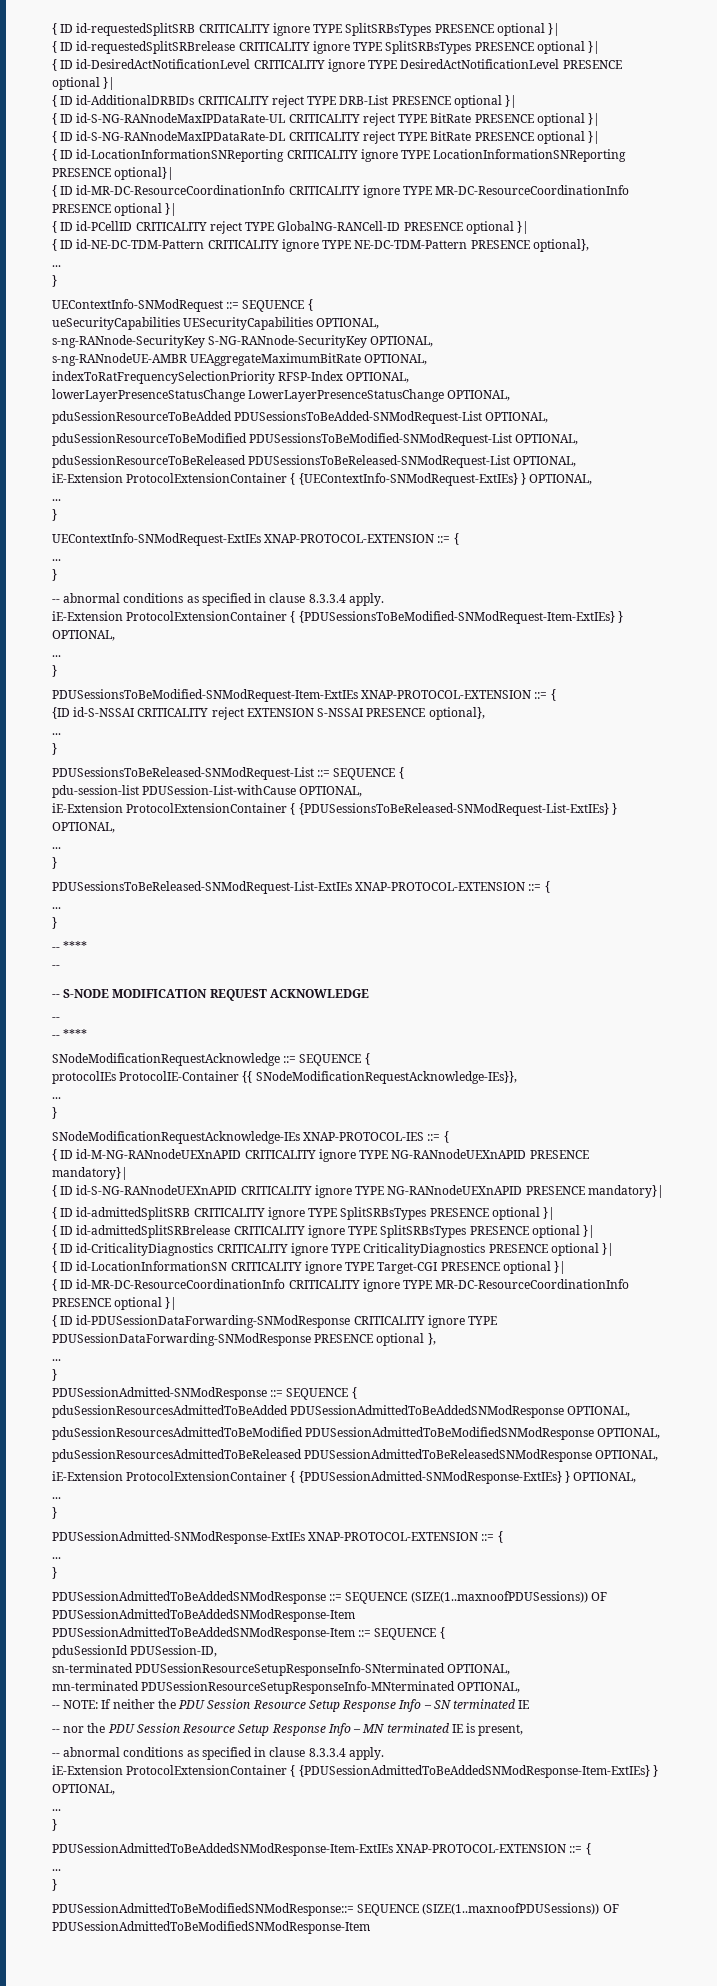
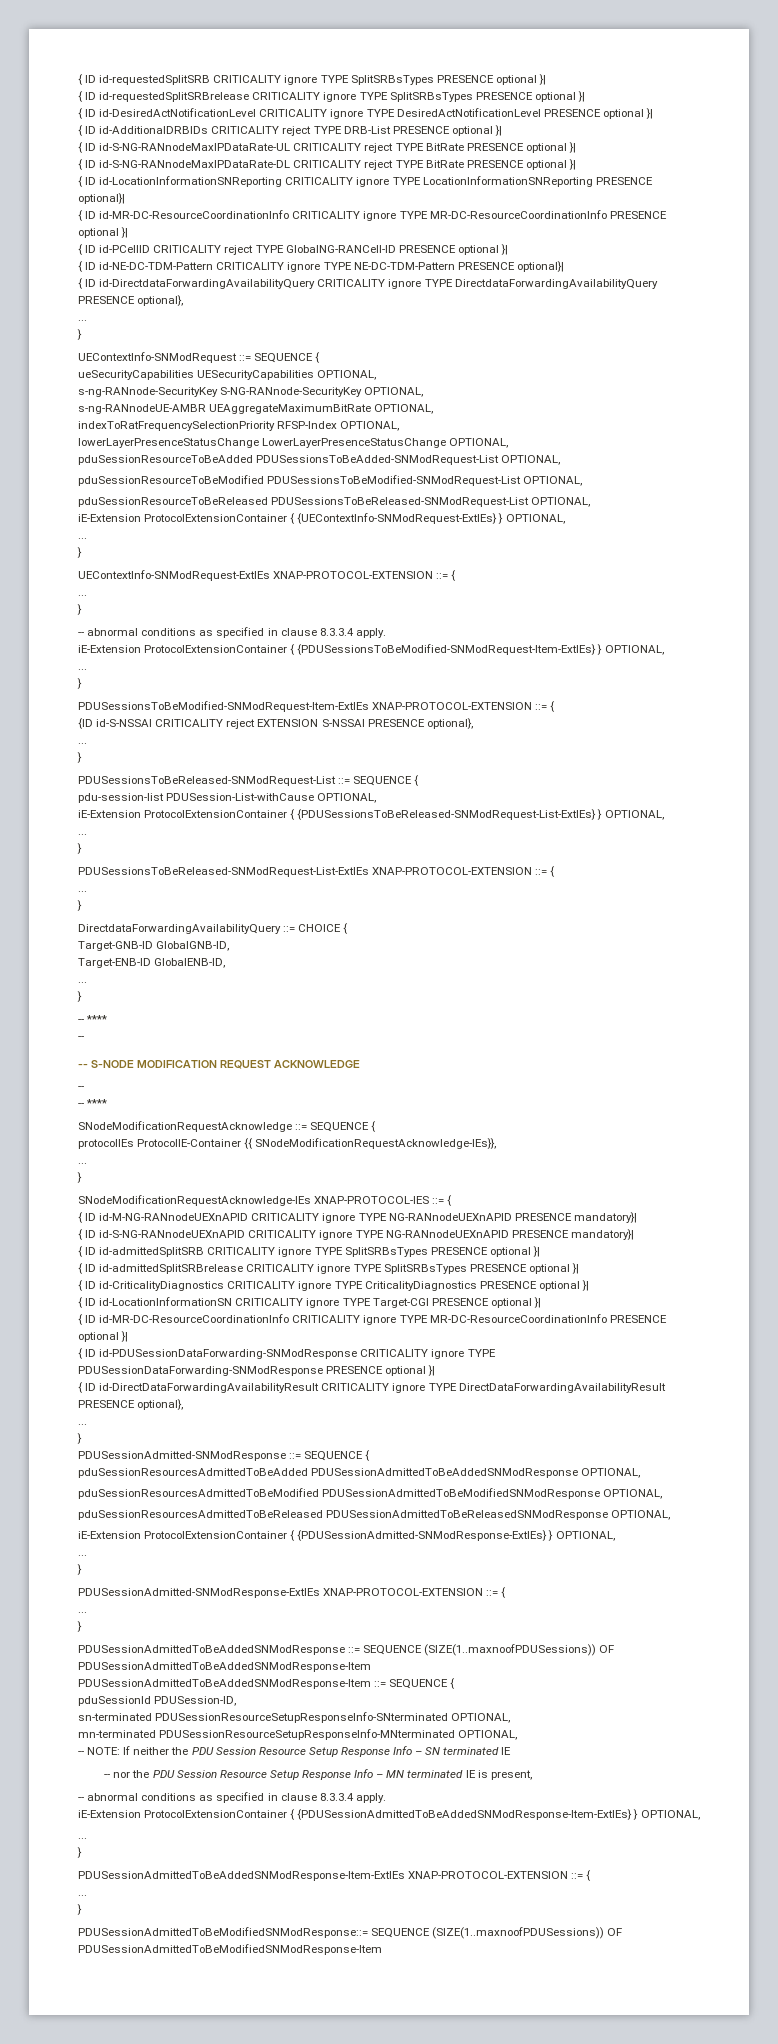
(530, 244) none -> [516,261,564,272] [78,278,658,289] [78,296,135,304] optional}| // { ID id-DirectdataForwardingAvailabilityQuery CRITICALITY ignore TYPE DirectdataForwardingAvailabilityQuery PRESENCE
(57, 923) none -> [78,923,349,934] [78,941,230,951] [78,958,226,968] [78,982,87,983] [77,991,82,1002] // DirectdataForwardingAvailabilityQuery ::= CHOICE { // Target-GNB-ID GlobalGNB-ID, // Target-ENB-ID GlobalENB-ID, // ... // }
[427,1333,436,1345] }, -> [428,1365,436,1376] [78,1382,666,1393] [78,1399,184,1410] }| // { ID id-DirectDataForwardingAvailabilityResult CRITICALITY ignore TYPE DirectDataForwardingAvailabilityResult PRESENCE optional},

